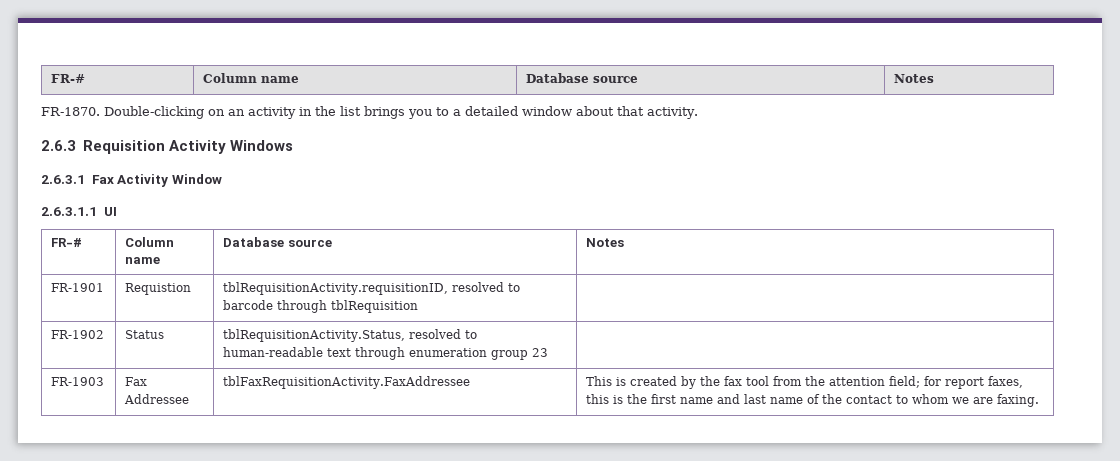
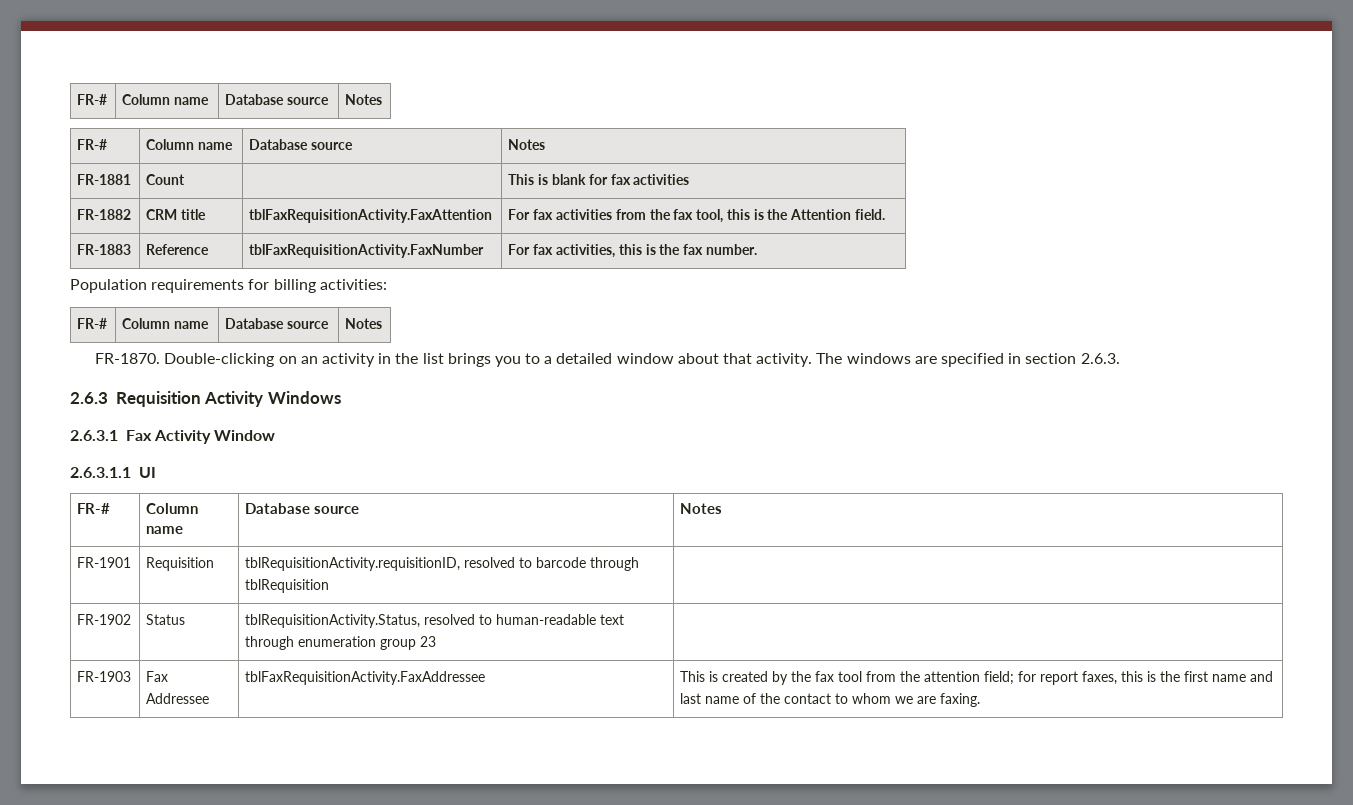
[51,74,86,83] [203,73,300,83] [526,73,639,83] [894,74,935,83] FR-# | Column name | Database source | Notes -> [77,94,108,105] [122,94,210,105] [225,94,330,105] [345,94,383,105] [77,139,108,150] [146,139,234,150] [249,139,354,150] [508,139,546,150] [77,174,132,185] [146,174,186,185] [508,174,690,185] [77,209,132,220] [146,209,207,220] [249,209,493,223] [508,209,885,223] [77,244,132,255] [146,244,210,255] [249,244,485,258] [508,244,757,258] [70,279,387,293] [77,318,108,329] [122,318,210,329] [225,318,330,329] [345,318,383,329] FR-# | Column name | Database source | Notes // FR-# | Column name | Database source | Notes // FR-1881 | Count | | This is blank for fax activities // FR-1882 | CRM title | tblFaxRequisitionActivity.FaxAttention | For fax activities from the fax tool, this is the Attention field. // FR-1883 | Reference | tblFaxRequisitionActivity.FaxNumber | For fax activities, this is the fax number. // Population requirements for billing activities: // FR-# | Column name | Database source | Notes
(698, 113) none -> [816,353,1120,367] The windows are specified in section 2.6.3.
[125,283,192,295] Requistion -> [146,557,215,571] Requisition

